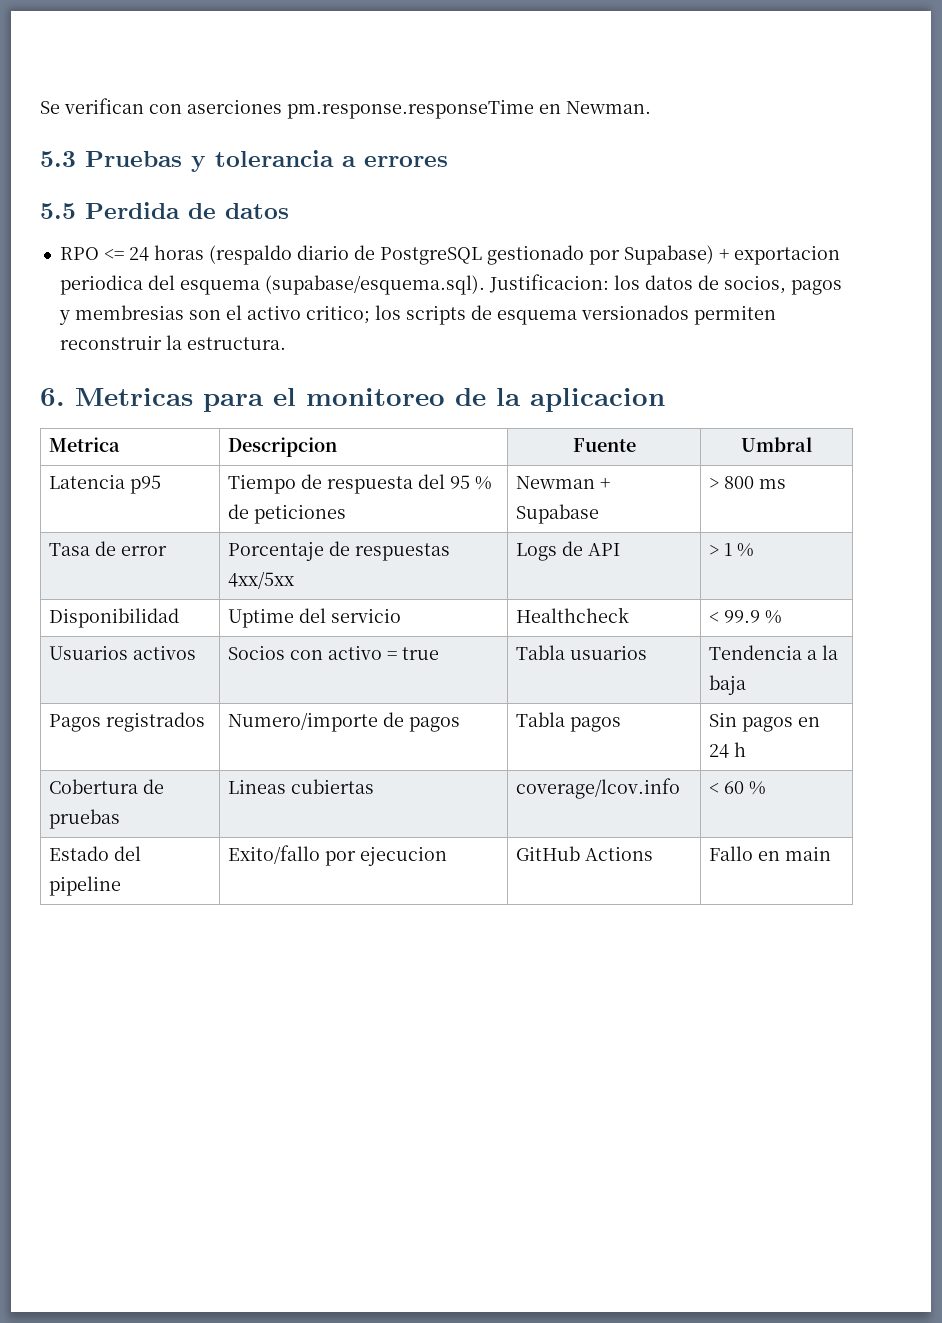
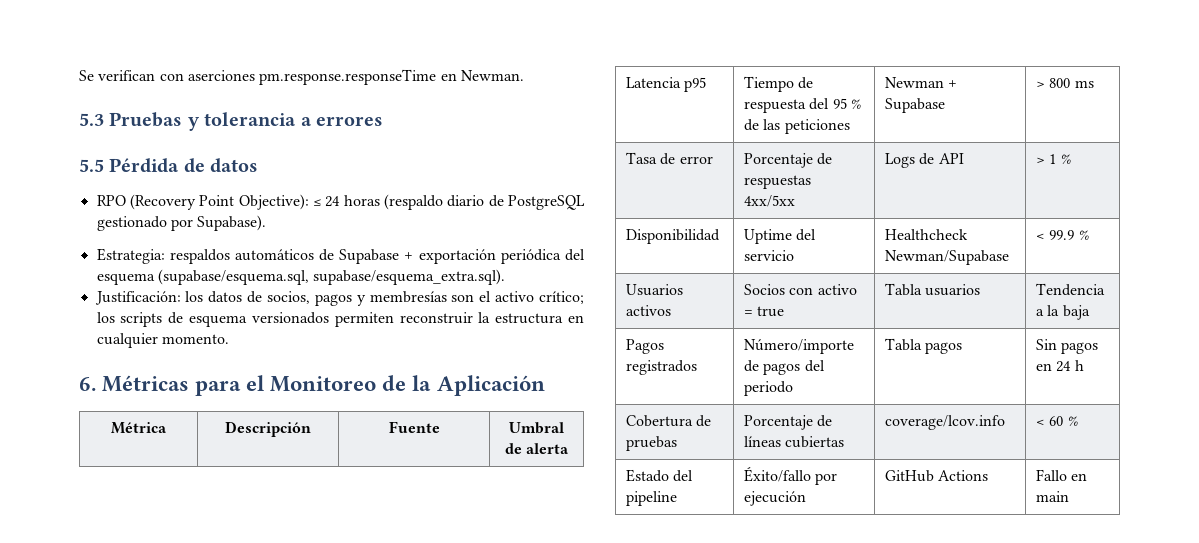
[85,202,180,219] Perdida -> [109,158,180,173] Pérdida
[103,249,124,260] <= -> [129,194,321,210] (Recovery Point Objective): ≤
[623,245,840,265] [59,274,609,295] Supabase) + exportacion periodica del esquema (supabase/esquema.sql). Justificacion: -> [197,215,267,231] [96,248,585,264] [96,269,506,285] [94,291,181,305] Supabase). // Estrategia: respaldos automáticos de Supabase + exportación periódica del esquema (supabase/esquema.sql, supabase/esquema_extra.sql). // Justificación:
[74,305,184,320] membresias -> [369,291,447,303] membresías
[305,305,370,324] critico; -> [539,291,585,304] crítico;
[186,337,286,350] estructura. -> [495,313,584,324] [96,333,229,348] estructura en cualquier momento.
[75,388,193,406] Metricas -> [102,375,190,392] Métricas
[306,388,445,406] monitoreo -> [270,376,377,392] Monitoreo
[530,388,665,412] [48,437,120,452] [227,437,337,457] aplicacion // Metrica | Descripcion -> [436,375,545,396] [111,422,167,434] [225,421,311,437] Aplicación // Métrica | Descripción
(812, 444) none -> [504,443,570,454] de alerta
(249, 511) none -> [763,119,781,130] las
(629, 615) none -> [885,250,1010,265] Newman/Supabase
[227,712,378,732] Numero/importe -> [744,339,855,354] Número/importe
(460, 724) none -> [804,360,825,372] [744,381,794,396] del periodo
[227,779,286,794] Lineas -> [744,415,833,430] [744,436,782,447] Porcentaje de líneas
[227,845,447,866] Exito/fallo por ejecucion -> [744,467,838,485] [744,491,807,506] Éxito/fallo por ejecución

